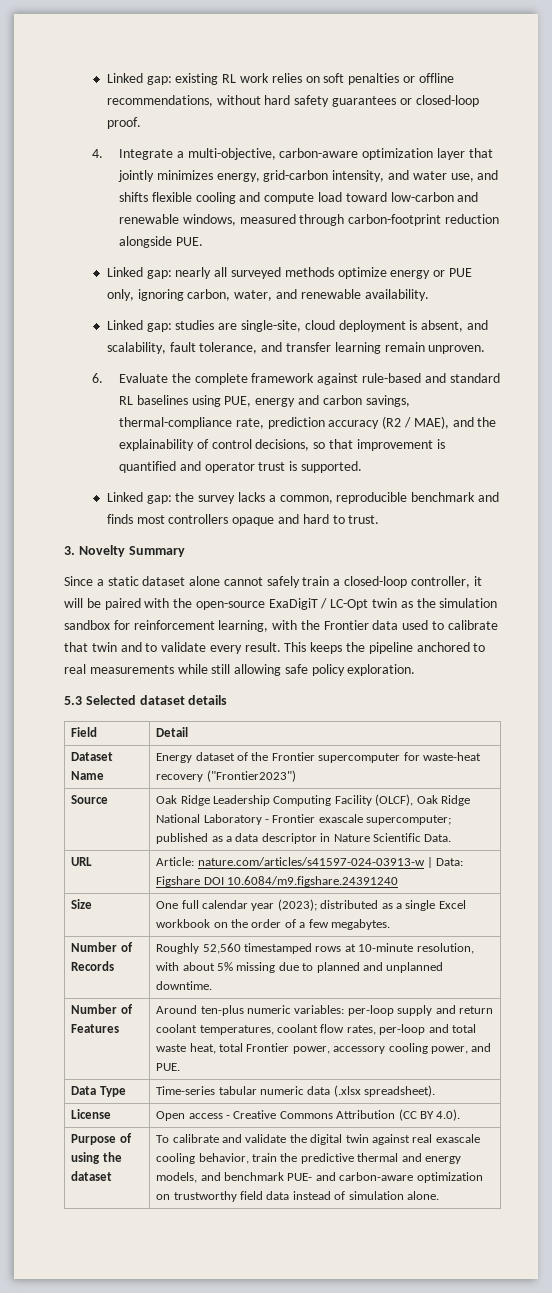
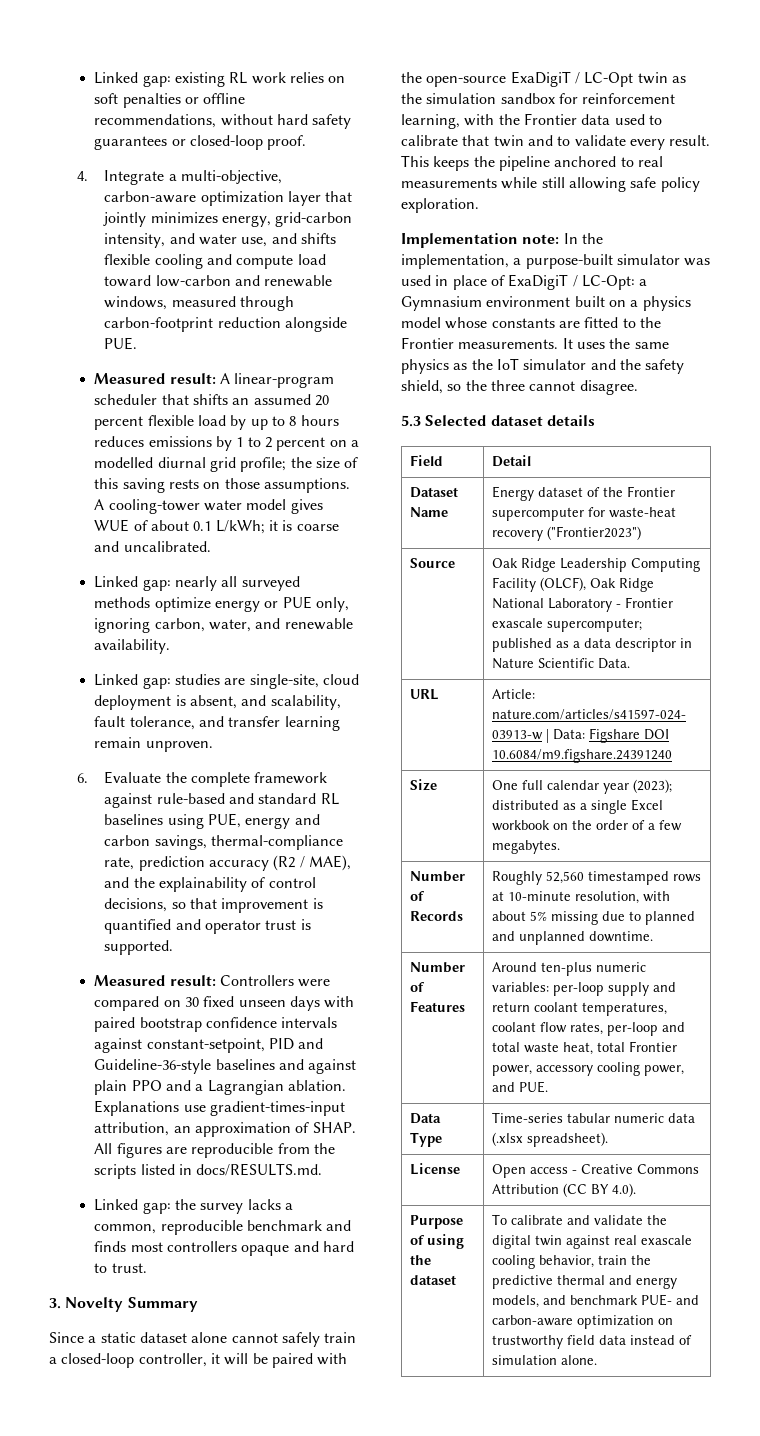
(203, 241) none -> [94,373,335,388] [94,394,329,406] [94,415,339,430] [94,436,359,451] [94,457,359,472] [94,478,350,493] [94,499,323,514] [94,519,339,534] [94,541,211,552] // Measured result: A linear-program scheduler that shifts an assumed 20 percent flexible load by up to 8 hours reduces emissions by 1 to 2 percent on a modelled diurnal grid profile; the size of this saving rests on those assumptions. A cooling-tower water model gives WUE of about 0.1 L/kWh; it is coarse and uncalibrated.
(362, 467) none -> [94,975,331,987] [94,996,355,1011] [94,1017,338,1032] [94,1038,324,1053] [94,1059,357,1074] [94,1080,346,1095] [94,1100,345,1116] [94,1122,356,1137] [94,1143,335,1158] [94,1163,323,1179] // Measured result: Controllers were compared on 30 fixed unseen days with paired bootstrap confidence intervals against constant-setpoint, PID and Guideline-36-style baselines and against plain PPO and a Lagrangian ablation. Explanations use gradient-times-input attribution, an approximation of SHAP. All figures are reproducible from the scripts listed in docs/RESULTS.md.
(416, 670) none -> [401,233,603,248] [401,254,711,269] [401,274,648,290] [401,296,691,311] [401,317,661,329] [401,337,669,349] [401,358,685,374] [401,380,638,395] // Implementation note: In the implementation, a purpose-built simulator was used in place of ExaDigiT / LC-Opt: a Gymnasium environment built on a physics model whose constants are fitted to the Frontier measurements. It uses the same physics as the IoT simulator and the safety shield, so the three cannot disagree.

